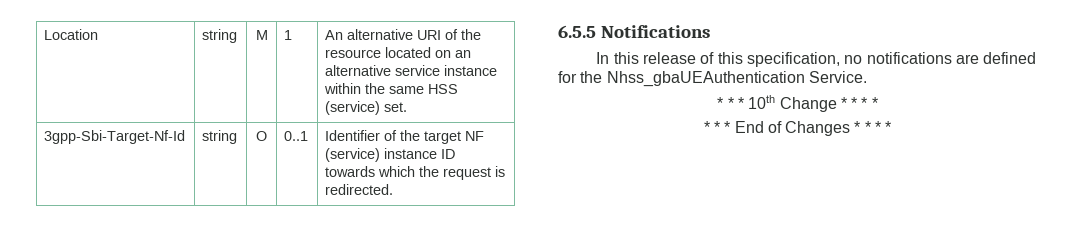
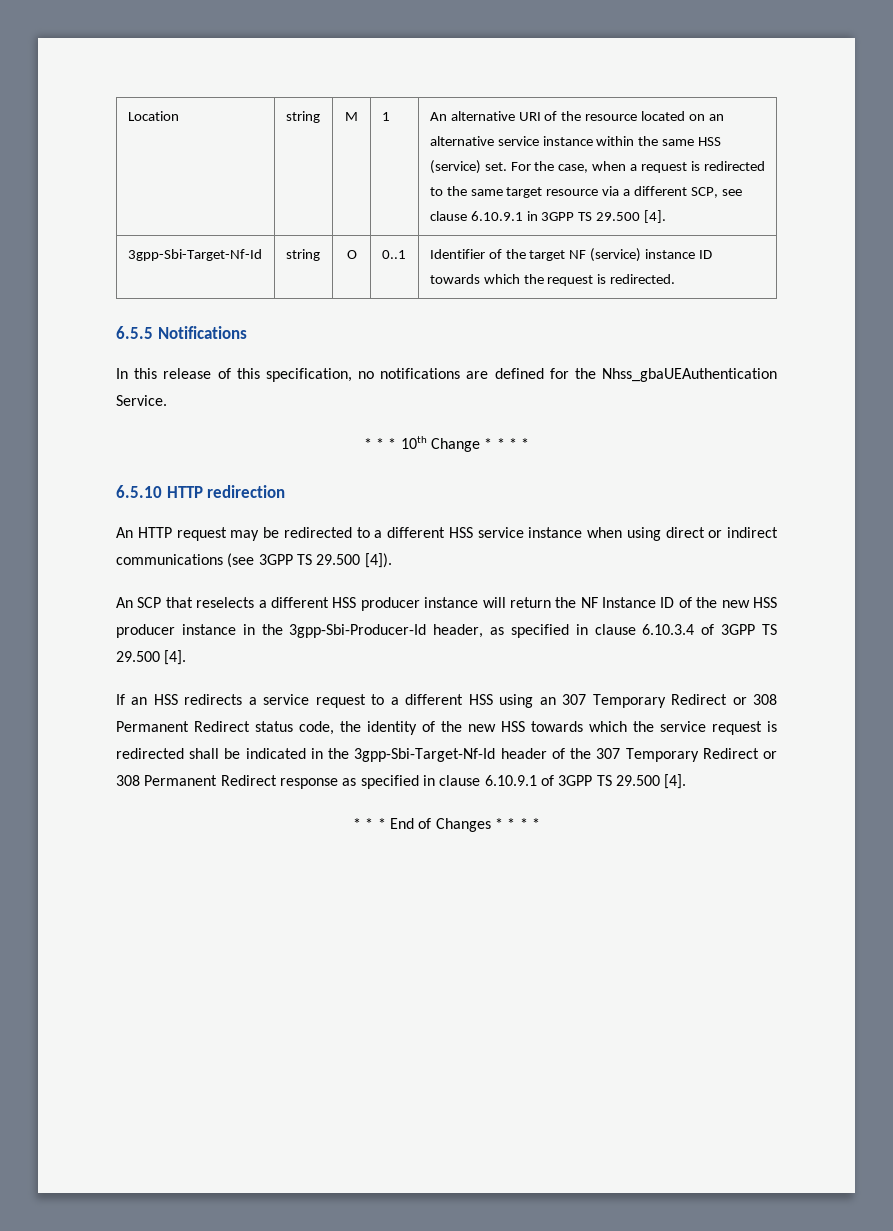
(408, 107) none -> [510,161,765,173] [429,186,742,198] [429,210,667,223] For the case, when a request is redirected to the same target resource via a different SCP, see clause 6.10.9.1 in 3GPP TS 29.500 [4].
(878, 103) none -> [116,485,286,498] [116,527,778,541] [116,553,392,568] [116,597,778,611] [116,624,777,638] [116,650,187,665] [116,694,777,708] [116,721,777,735] [116,748,777,762] [116,774,687,789] // 6.5.10 HTTP redirection // An HTTP request may be redirected to a different HSS service instance when using direct or indirect communications (see 3GPP TS 29.500 [4]). // An SCP that reselects a different HSS producer instance will return the NF Instance ID of the new HSS producer instance in the 3gpp-Sbi-Producer-Id header, as specified in clause 6.10.3.4 of 3GPP TS 29.500 [4]. // If an HSS redirects a service request to a different HSS using an 307 Temporary Redirect or 308 Permanent Redirect status code, the identity of the new HSS towards which the service request is redirected shall be indicated in the 3gpp-Sbi-Target-Nf-Id header of the 307 Temporary Redirect or 308 Permanent Redirect response as specified in clause 6.10.9.1 of 3GPP TS 29.500 [4].

